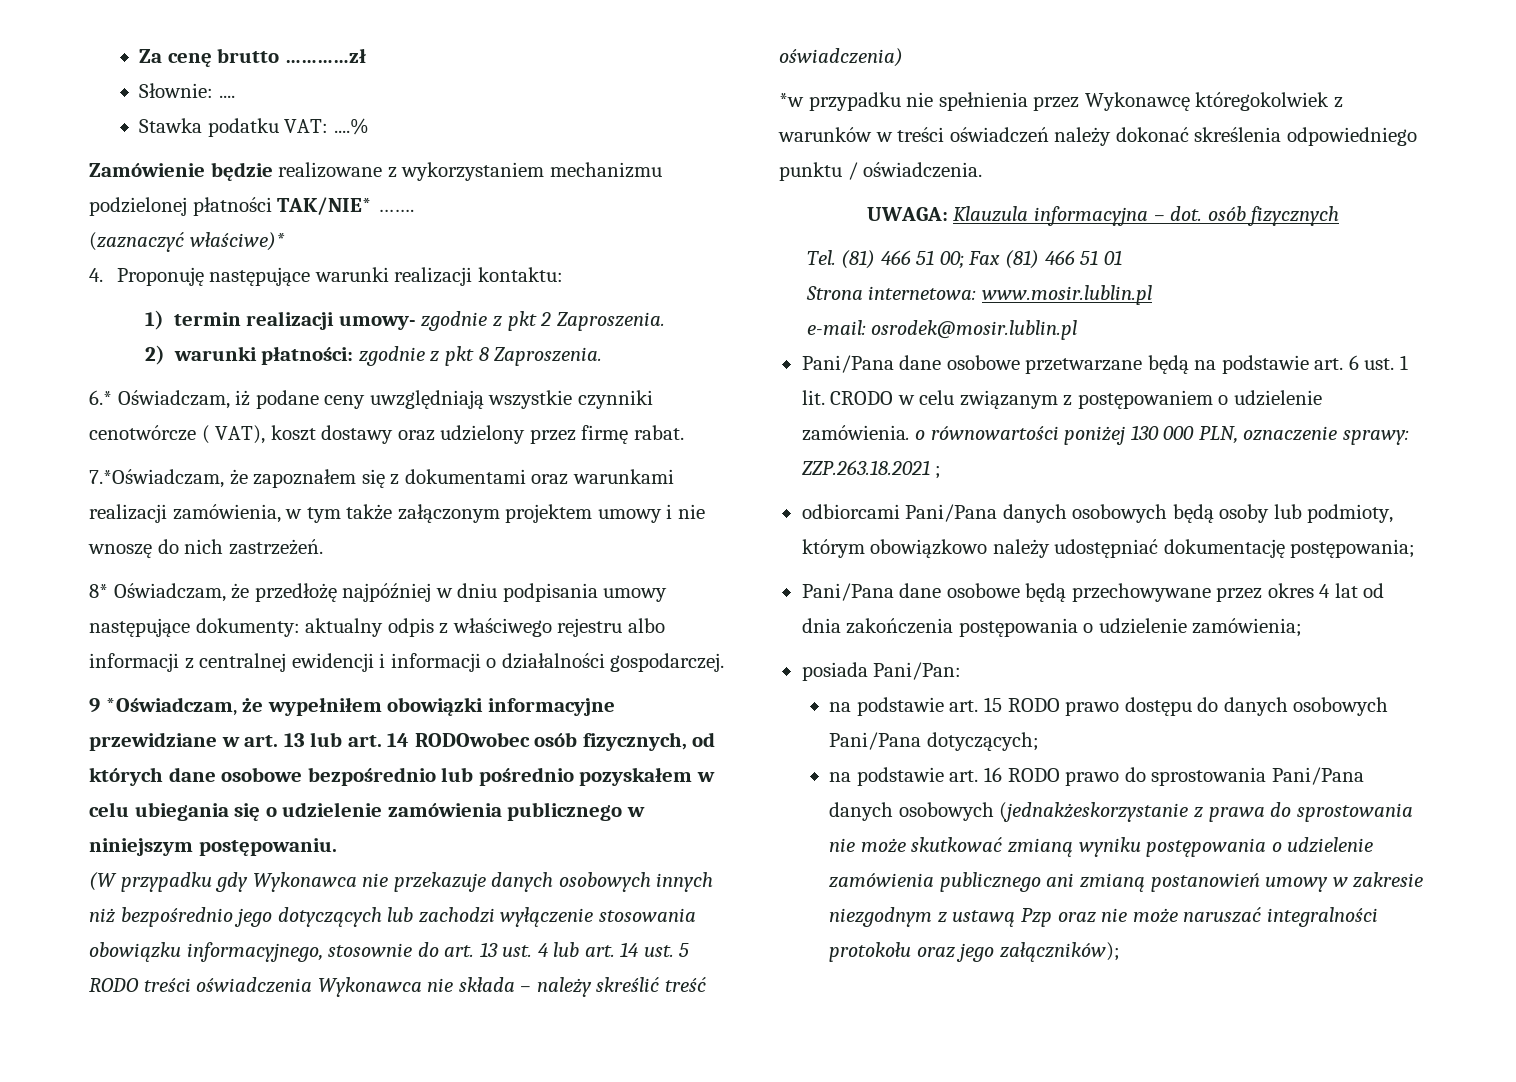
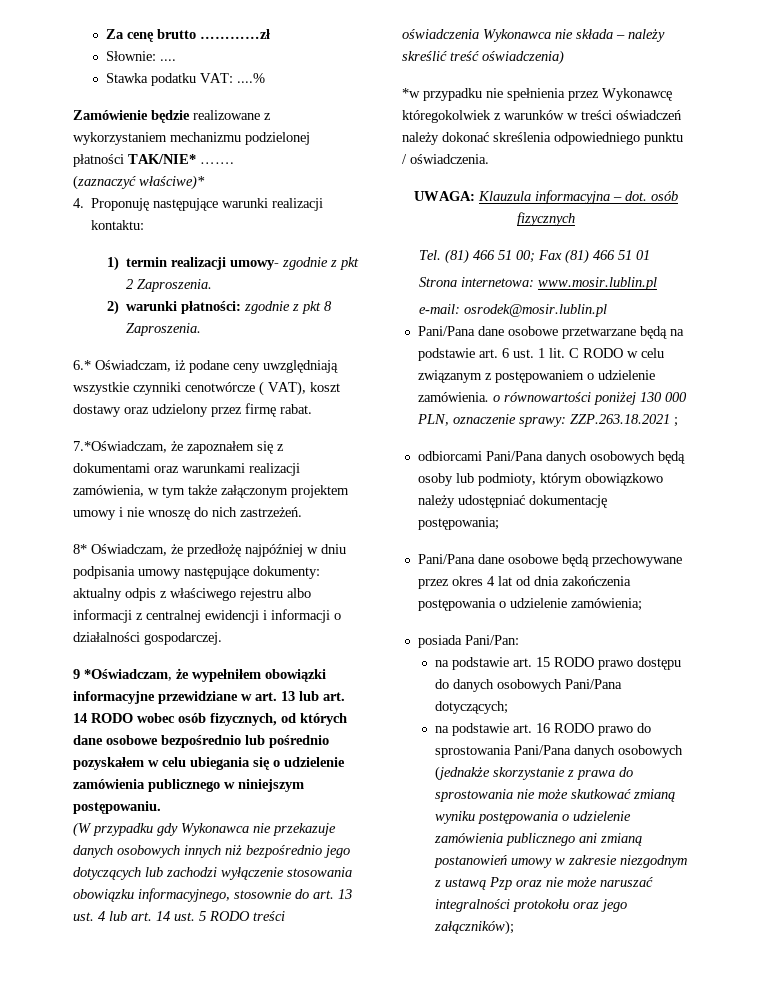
[414,732,530,747] RODOwobec -> [91,713,175,723] RODO wobec
[830,391,894,405] CRODO -> [568,348,623,358] C RODO
[999,802,1189,822] (jednakżeskorzystanie -> [434,766,565,781] (jednakże skorzystanie

